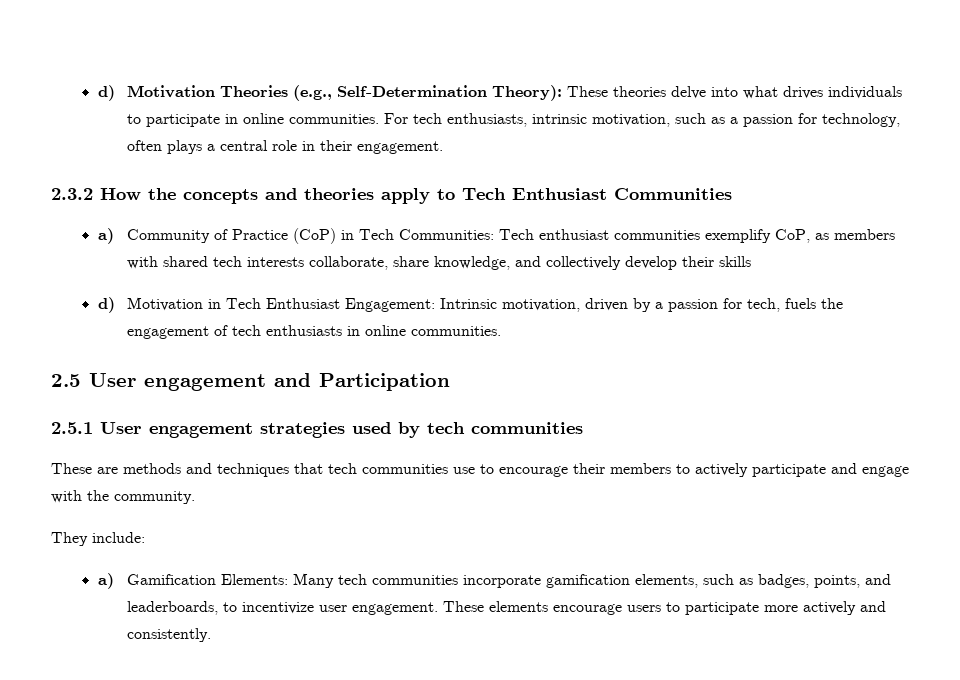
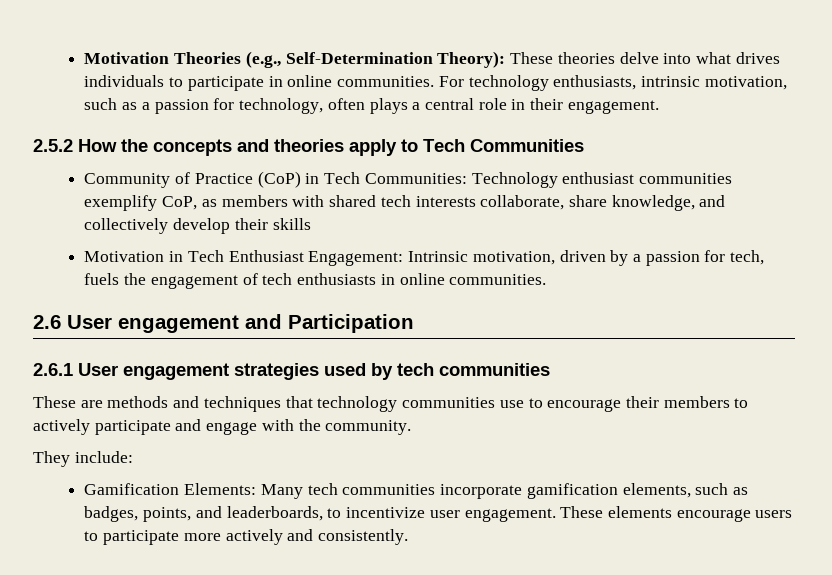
[97,85,115,101] d) -> (84, 58) none
[413,113,443,124] tech -> [468,75,549,91] technology
[51,188,93,200] 2.3.2 -> [33,139,73,152] 2.5.2
[512,188,607,200] Enthusiast -> (465, 145) none
[97,228,114,244] a) -> (584, 145) none
[499,229,535,240] Tech -> [471,172,558,188] Technology
[97,297,115,313] d) -> (311, 224) none
[51,374,81,387] 2.5 -> [33,315,61,329] 2.6
[51,422,93,434] 2.5.1 -> [33,363,73,376] 2.6.1
[328,463,357,474] tech -> [317,396,398,412] technology
[97,573,114,589] a) -> (133, 457) none

